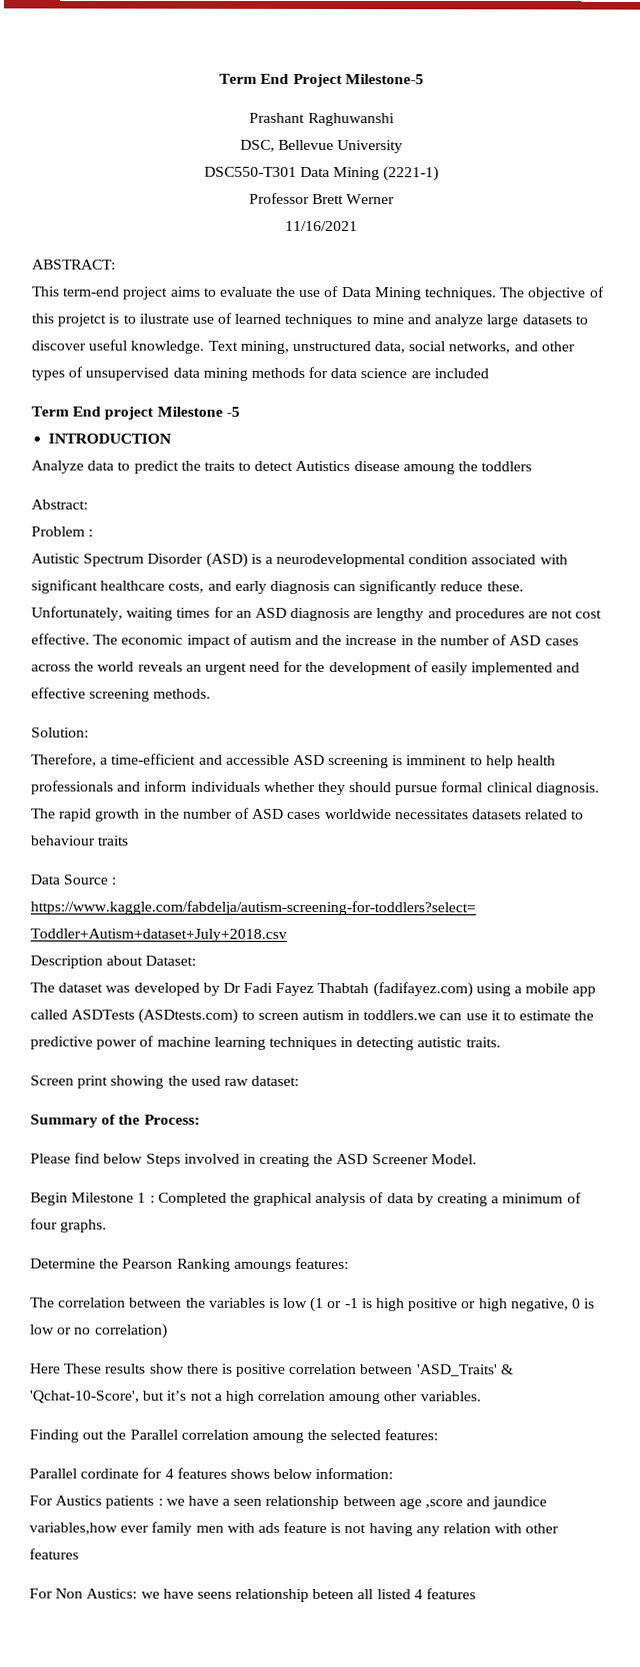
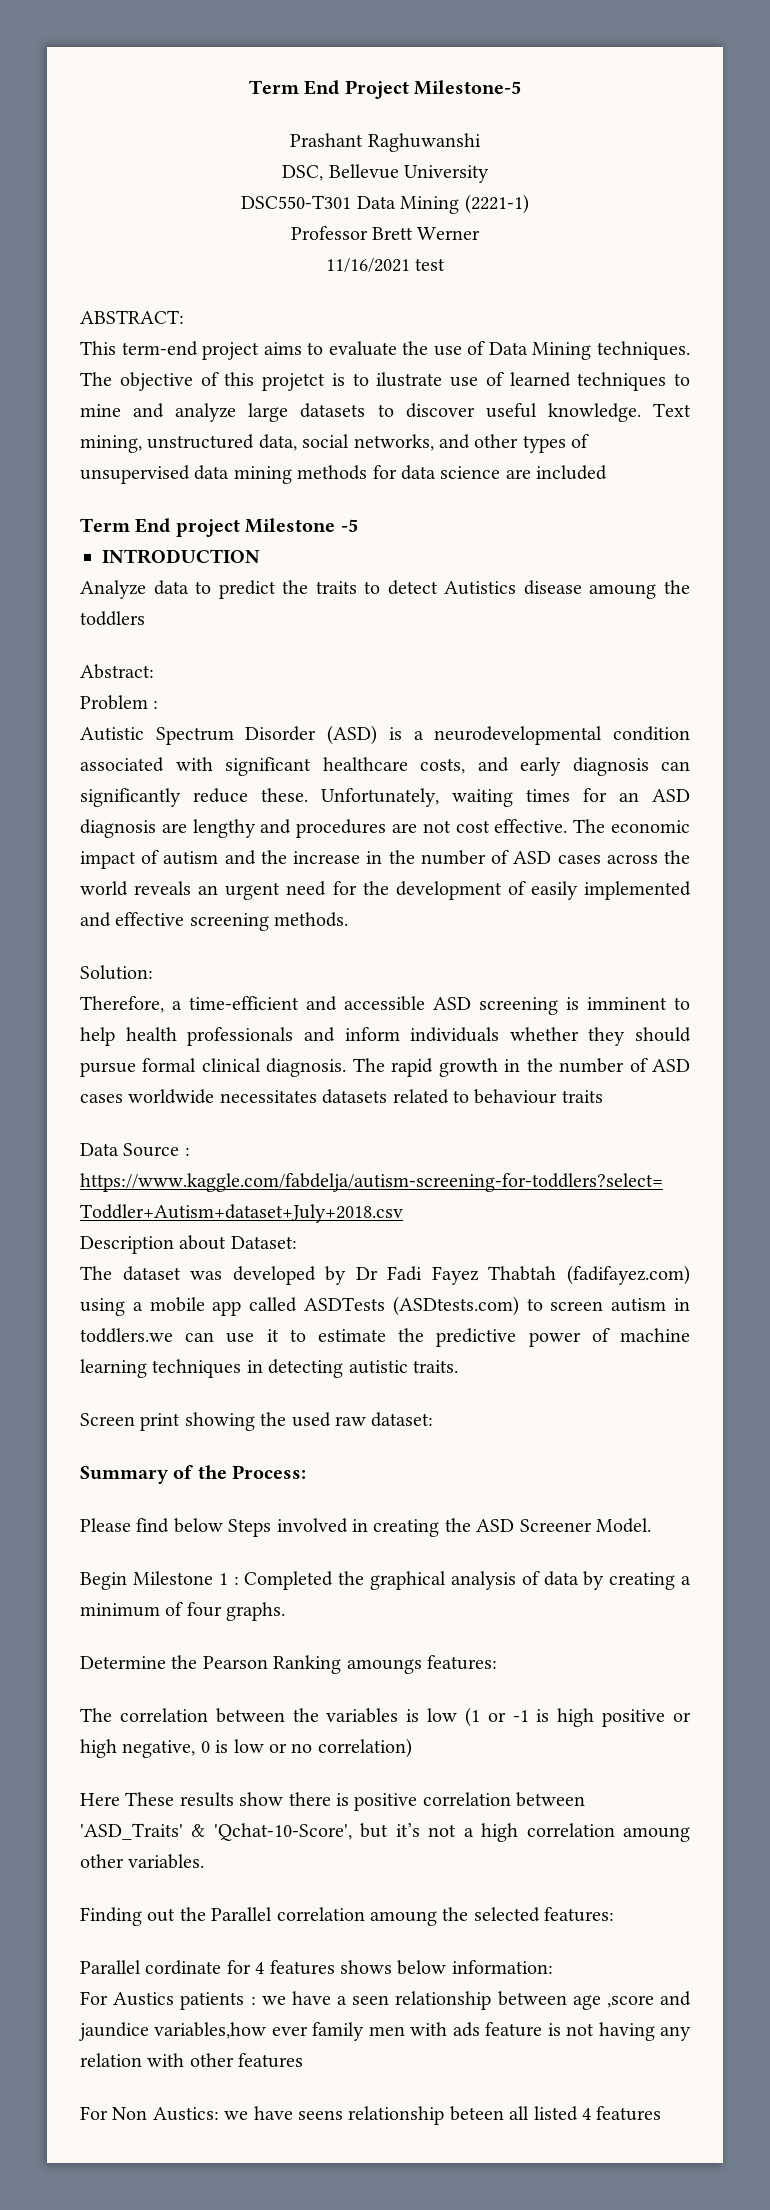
(358, 226) none -> [415,258,446,271] test

